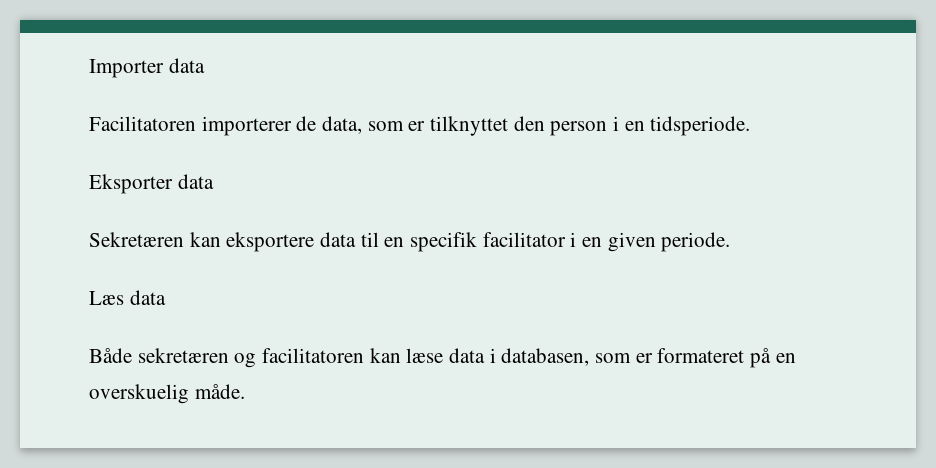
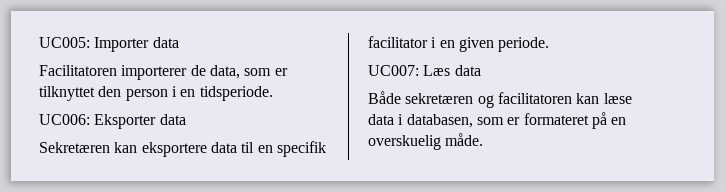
(89, 68) none -> [39,37,90,48] UC005:
(751, 126) none -> [39,114,90,125] UC006:
(731, 242) none -> [368,65,419,76] UC007:

